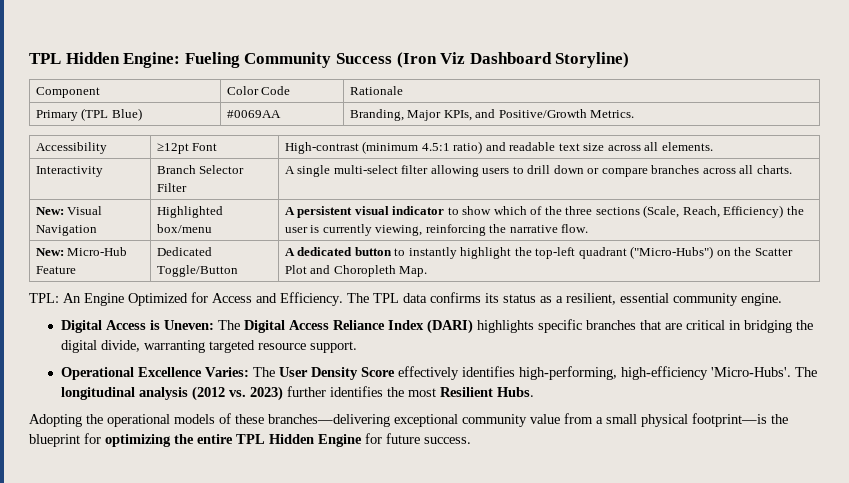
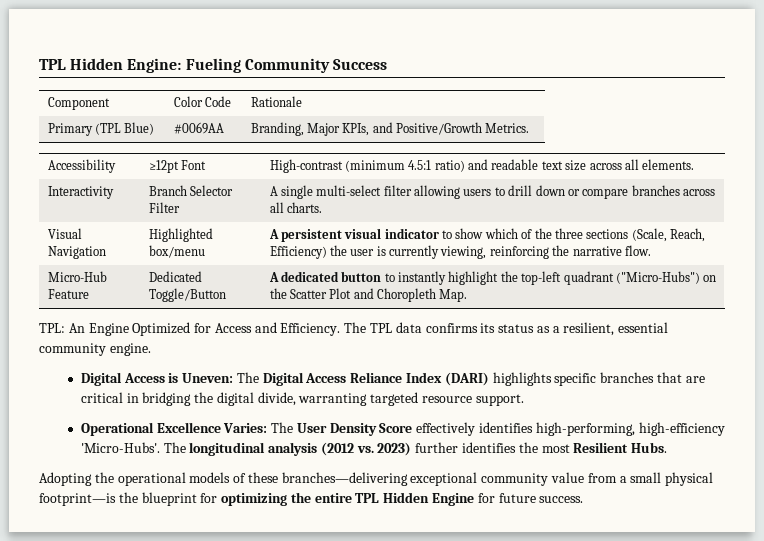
[396,52,630,68] (Iron Viz Dashboard Storyline) -> (387, 64) none
[35,207,64,215] New: -> (322, 207) none
[35,248,64,256] New: -> (651, 250) none

